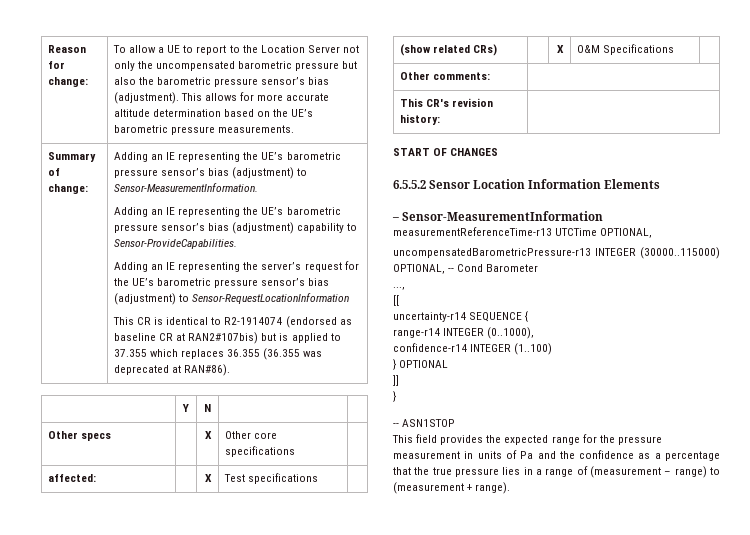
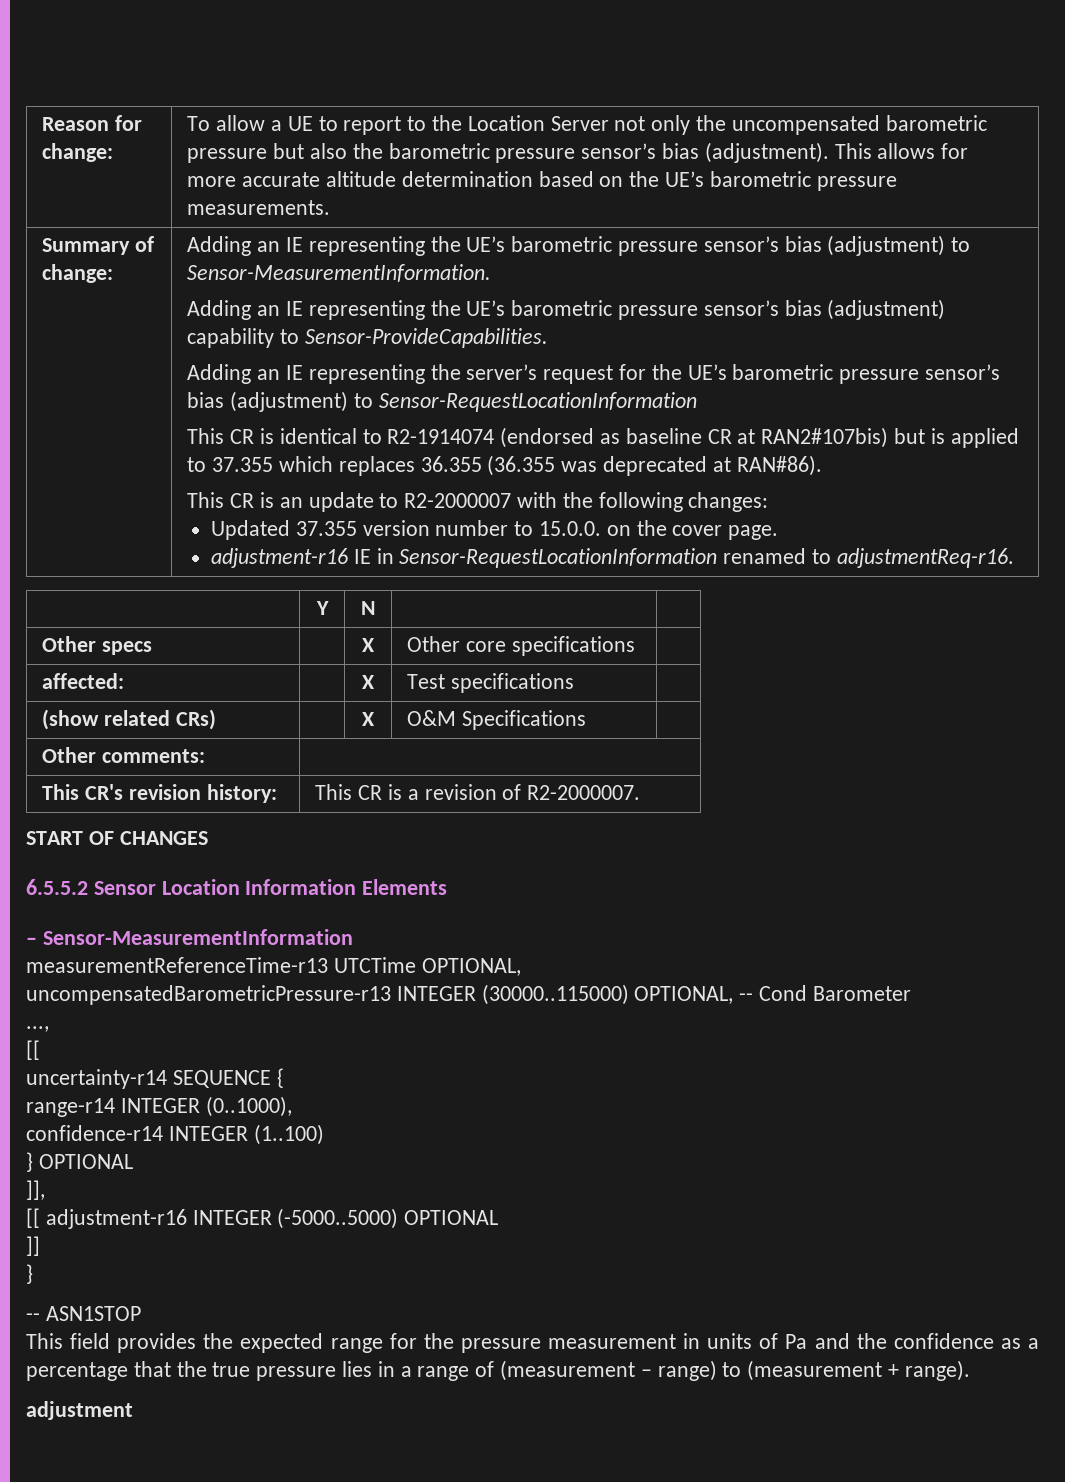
(231, 370) none -> [187,492,769,512] [211,520,779,540] [211,548,1014,568] // This CR is an update to R2-2000007 with the following changes: // Updated 37.355 version number to 15.0.0. on the cover page. // adjustment-r16 IE in Sensor-RequestLocationInformation renamed to adjustmentReq-r16.
(440, 119) none -> [315,784,641,800] This CR is a revision of R2-2000007.
(449, 364) none -> [26,1180,45,1200] [26,1208,499,1229] // ]], // [[ adjustment-r16 INTEGER (-5000..5000) OPTIONAL
(511, 488) none -> [26,1401,133,1420] // adjustment

